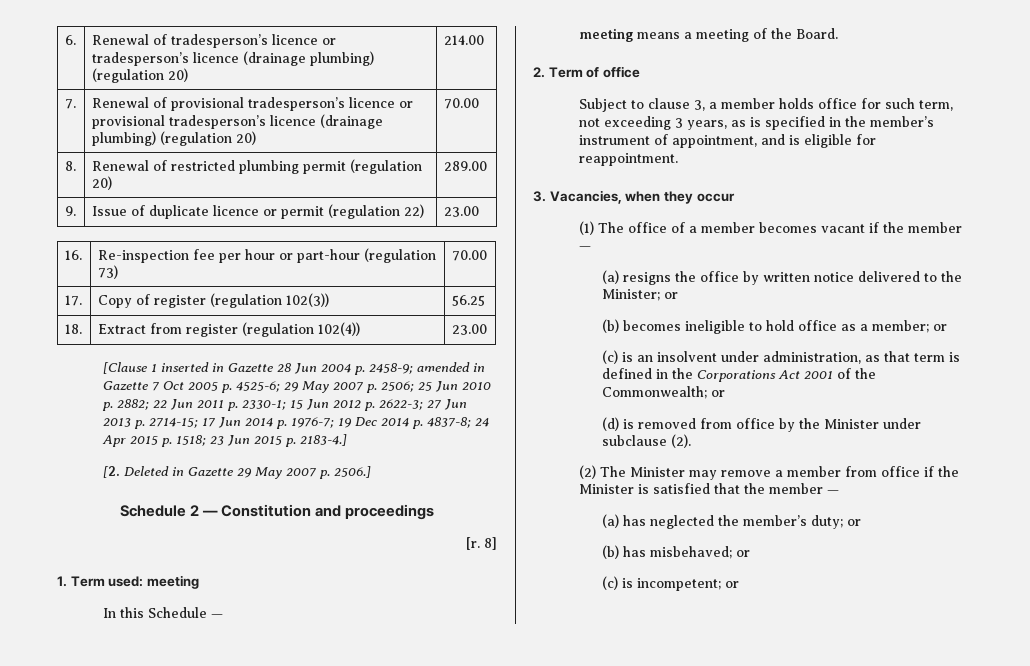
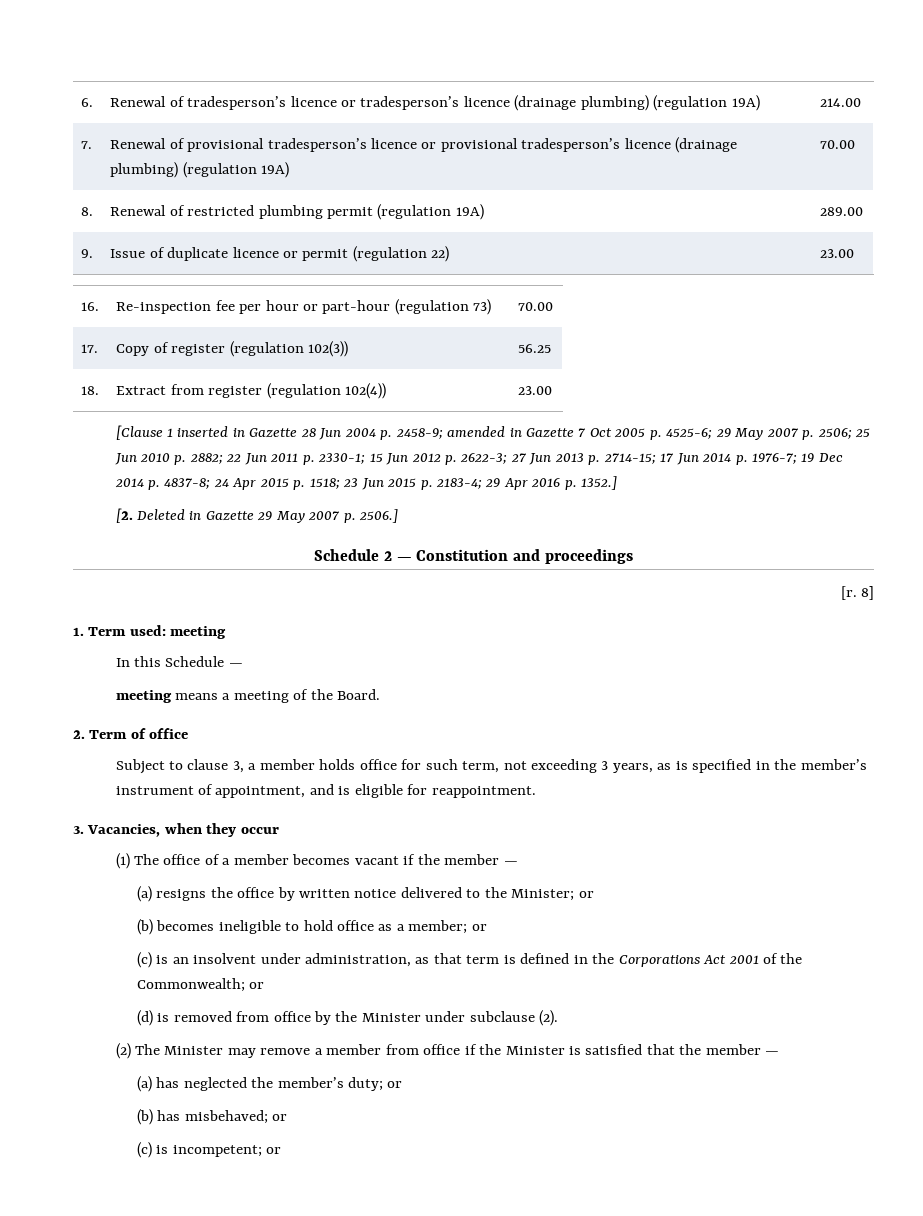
[167,68,188,82] 20) -> [731,95,760,111] 19A)
[235,131,256,145] 20) -> [261,162,290,178] 19A)
[91,176,112,190] 20) -> [455,204,484,220] 19A)
[299,434,347,446] 2183-4.] -> [435,476,618,490] 2183-4; 29 Apr 2016 p. 1352.]

